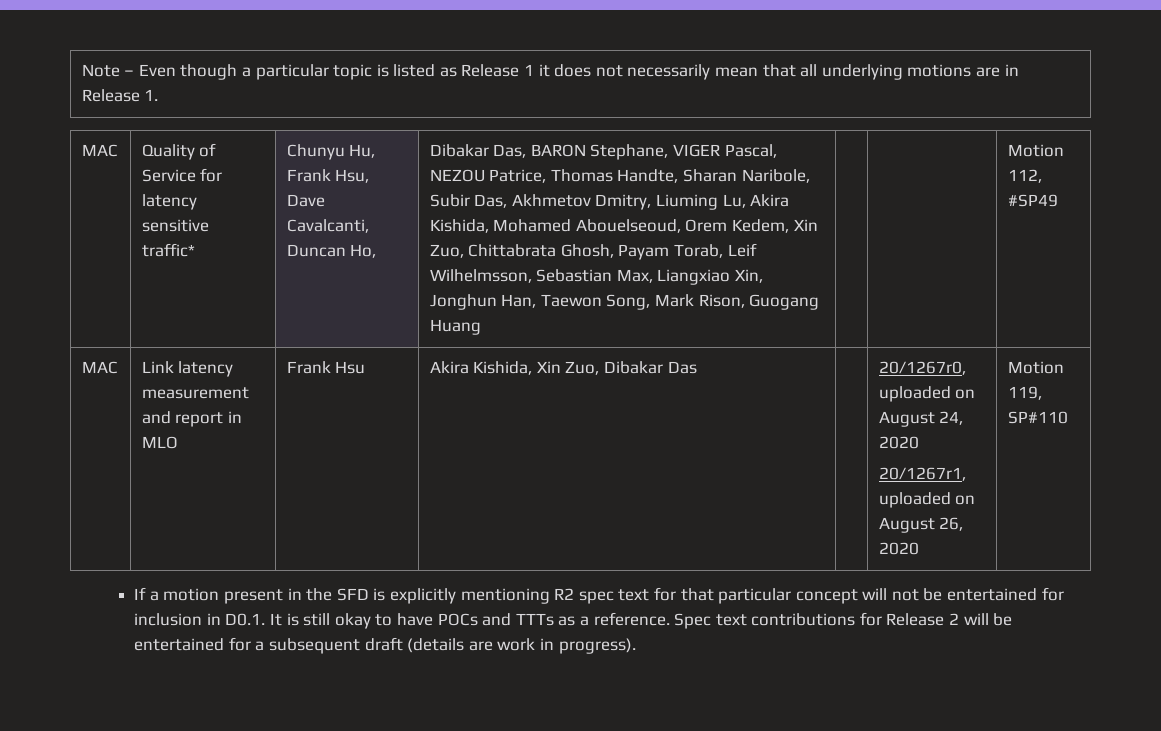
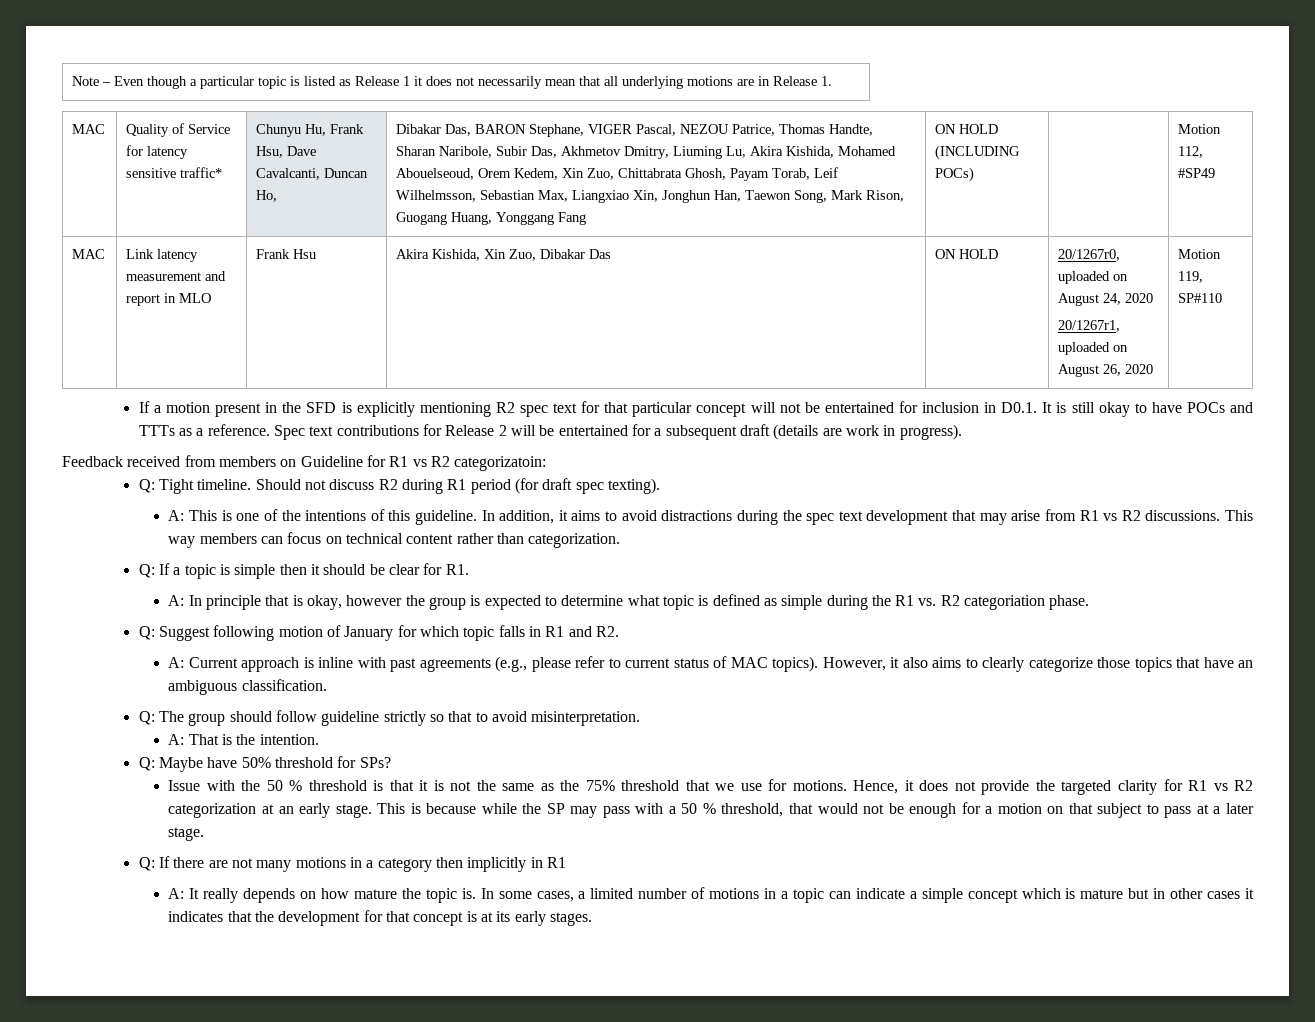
[429,319,481,335] Huang | -> [451,212,587,225] [935,124,999,134] [935,145,1021,160] [935,167,975,182] Huang, Yonggang Fang | ON HOLD (INCLUDING POCs)
(697, 367) none -> [935,249,999,259] ON HOLD
(636, 646) none -> [62,455,547,471] [138,478,660,494] [168,509,1253,525] [168,532,621,548] [138,563,469,579] [168,594,1090,610] [138,625,619,641] [168,656,1253,672] [168,679,327,695] [138,710,641,726] [168,734,319,745] [138,756,391,772] [168,779,1253,795] [168,802,1254,818] [168,827,205,841] [138,856,566,872] [168,887,1255,903] [168,910,592,926] // Feedback received from members on Guideline for R1 vs R2 categorizatoin: // Q: Tight timeline. Should not discuss R2 during R1 period (for draft spec texting). // A: This is one of the intentions of this guideline. In addition, it aims to avoid distractions during the spec text development that may arise from R1 vs R2 discussions. This way members can focus on technical content rather than categorization. // Q: If a topic is simple then it should be clear for R1. // A: In principle that is okay, however the group is expected to determine what topic is defined as simple during the R1 vs. R2 categoriation phase. // Q: Suggest following motion of January for which topic falls in R1 and R2. // A: Current approach is inline with past agreements (e.g., please refer to current status of MAC topics). However, it also aims to clearly categorize those topics that have an ambiguous classification. // Q: The group should follow guideline strictly so that to avoid misinterpretation. // A: That is the intention. // Q: Maybe have 50% threshold for SPs? // Issue with the 50 % threshold is that it is not the same as the 75% threshold that we use for motions. Hence, it does not provide the targeted clarity for R1 vs R2 categorization at an early stage. This is because while the SP may pass with a 50 % threshold, that would not be enough for a motion on that subject to pass at a later stage. // Q: If there are not many motions in a category then implicitly in R1 // A: It really depends on how mature the topic is. In some cases, a limited number of motions in a topic can indicate a simple concept which is mature but in other cases it indicates that the development for that concept is at its early stages.

